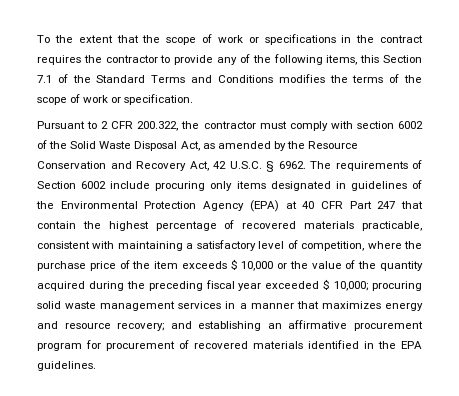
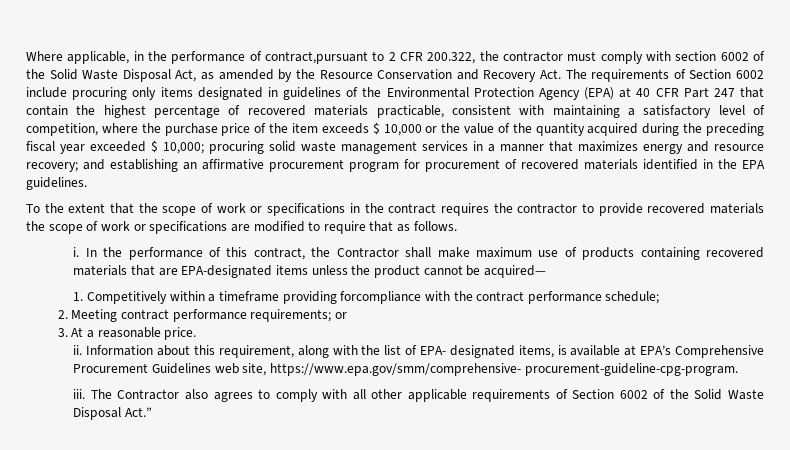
[37,34,423,45] [37,54,422,65] [37,74,422,83] [37,94,194,105] [37,121,85,129] To the extent that the scope of work or specifications in the contract requires the contractor to provide any of the following items, this Section 7.1 of the Standard Terms and Conditions modifies the terms of the scope of work or specification. // Pursuant -> [26,51,368,64] Where applicable, in the performance of contract,pursuant
[189,161,306,172] Act, 42 U.S.C. § 6962. -> [539,69,561,79] Act.
(96, 366) none -> [26,203,765,216] [26,221,457,234] [73,247,765,260] [73,265,546,278] [73,291,660,304] [57,309,347,322] [57,327,197,340] [73,345,764,358] [73,363,738,376] [73,389,764,402] [73,407,153,420] // To the extent that the scope of work or specifications in the contract requires the contractor to provide recovered materials the scope of work or specifications are modified to require that as follows. // i. In the performance of this contract, the Contractor shall make maximum use of products containing recovered materials that are EPA-designated items unless the product cannot be acquired— // 1. Competitively within a timeframe providing forcompliance with the contract performance schedule; // 2. Meeting contract performance requirements; or // 3. At a reasonable price. // ii. Information about this requirement, along with the list of EPA- designated items, is available at EPA’s Comprehensive Procurement Guidelines web site, https://www.epa.gov/smm/comprehensive- procurement-guideline-cpg-program. // iii. The Contractor also agrees to comply with all other applicable requirements of Section 6002 of the Solid Waste Disposal Act.”

